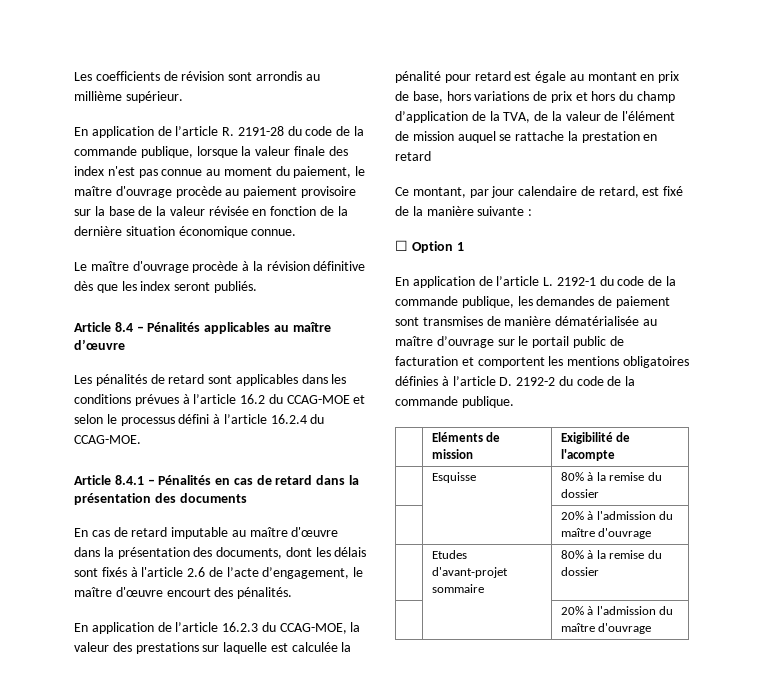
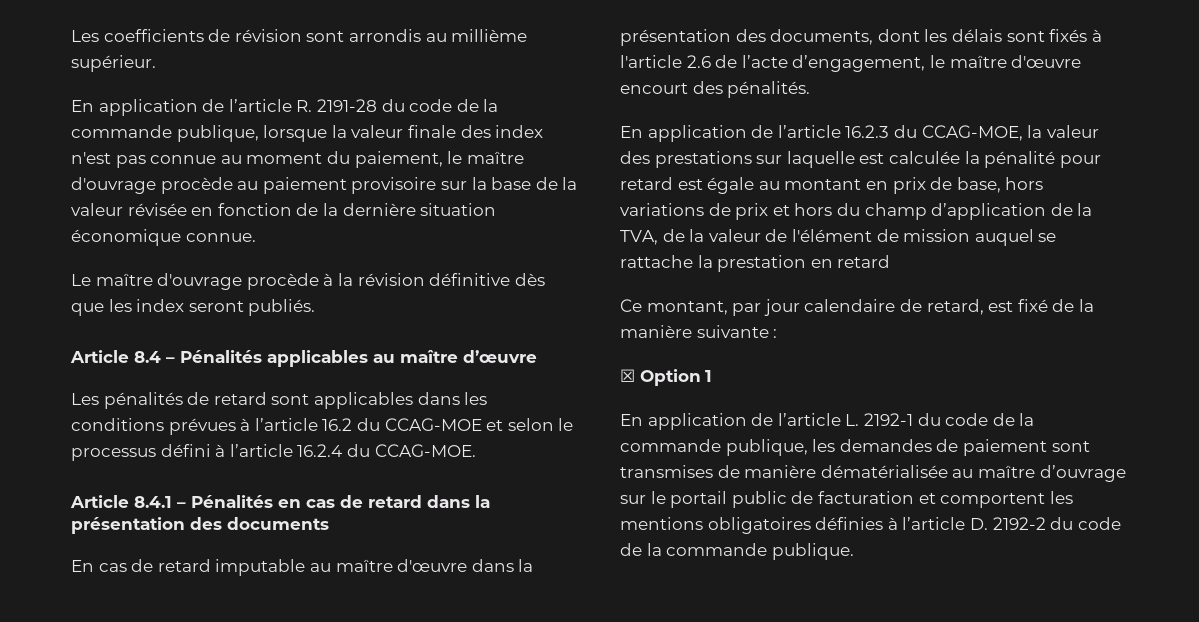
[395,240,408,251] ☐ -> [620,369,635,382] ☒
[432,432,501,442] [432,449,474,459] [561,432,631,444] [561,449,616,461] [432,472,477,483] [561,472,662,481] [561,489,600,498] [561,511,674,520] [561,528,652,539] [432,550,468,559] [432,567,509,578] [432,584,485,593] [561,550,662,559] [561,567,600,576] [561,606,674,615] [561,623,652,634] // | Eléments de mission | Exigibilité de l'acompte // | Esquisse | 80% à la remise du dossier // | | 20% à l'admission du maître d'ouvrage // | Etudes d'avant-projet sommaire | 80% à la remise du dossier // | | 20% à l'admission du maître d'ouvrage -> (854, 551) none

